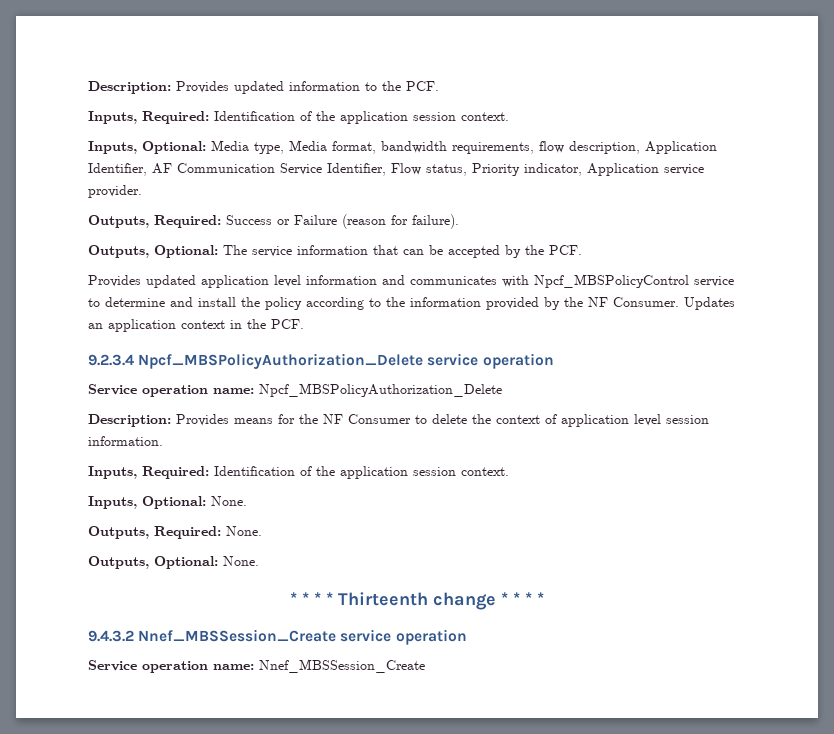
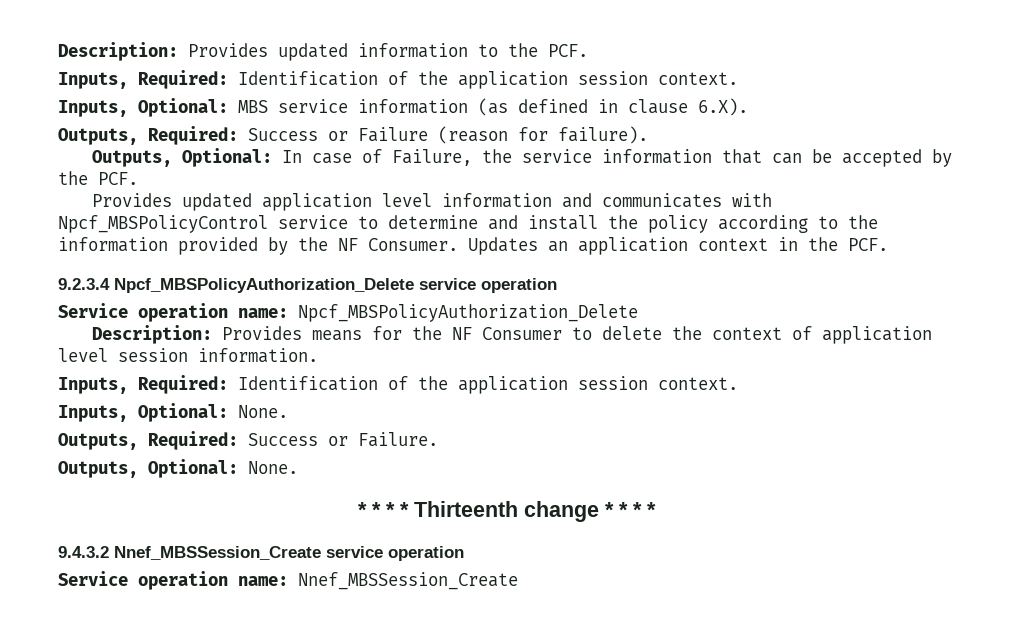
[211,140,717,154] [88,163,704,176] [88,185,142,198] Media type, Media format, bandwidth requirements, flow description, Application Identifier, AF Communication Service Identifier, Flow status, Priority indicator, Application service provider. -> [238,98,748,116] MBS service information (as defined in clause 6.X).
[223,245,247,255] The -> [282,149,513,166] In case of Failure, the
[226,526,262,536] None. -> [248,432,438,447] Success or Failure.

